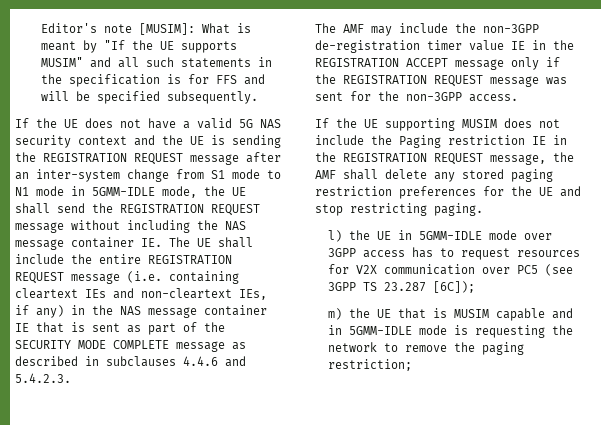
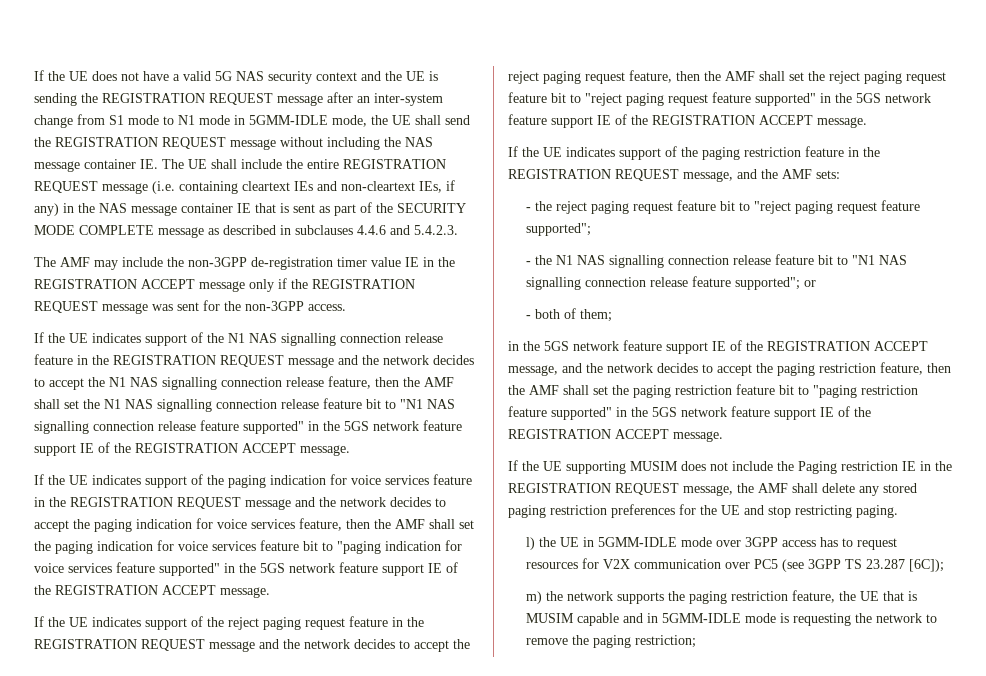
[41,23,252,35] [41,40,238,53] [41,57,273,68] [41,74,266,87] [41,91,259,104] Editor's note [MUSIM]: What is meant by "If the UE supports MUSIM" and all such statements in the specification is for FFS and will be specified subsequently. // -> (34, 75) none
(518, 98) none -> [34,332,443,346] [34,354,474,368] [34,376,454,390] [34,398,455,412] [34,420,462,434] [34,442,350,456] [34,474,472,488] [34,497,446,510] [34,518,474,532] [34,540,462,554] [34,562,458,576] [34,585,270,598] [34,616,424,630] [34,639,470,652] [508,70,946,84] [508,92,931,106] [508,114,867,128] [508,146,880,160] [508,169,840,182] [526,200,921,214] [526,223,592,236] [526,254,908,268] [526,276,817,290] [526,308,613,322] [508,340,928,354] [508,362,951,376] [508,384,918,398] [508,406,871,420] [508,429,723,442] // If the UE indicates support of the N1 NAS signalling connection release feature in the REGISTRATION REQUEST message and the network decides to accept the N1 NAS signalling connection release feature, then the AMF shall set the N1 NAS signalling connection release feature bit to "N1 NAS signalling connection release feature supported" in the 5GS network feature support IE of the REGISTRATION ACCEPT message. // If the UE indicates support of the paging indication for voice services feature in the REGISTRATION REQUEST message and the network decides to accept the paging indication for voice services feature, then the AMF shall set the paging indication for voice services feature bit to "paging indication for voice services feature supported" in the 5GS network feature support IE of the REGISTRATION ACCEPT message. // If the UE indicates support of the reject paging request feature in the REGISTRATION REQUEST message and the network decides to accept the reject paging request feature, then the AMF shall set the reject paging request feature bit to "reject paging request feature supported" in the 5GS network feature support IE of the REGISTRATION ACCEPT message. // If the UE indicates support of the paging restriction feature in the REGISTRATION REQUEST message, and the AMF sets: // - the reject paging request feature bit to "reject paging request feature supported"; // - the N1 NAS signalling connection release feature bit to "N1 NAS signalling connection release feature supported"; or // - both of them; // in the 5GS network feature support IE of the REGISTRATION ACCEPT message, and the network decides to accept the paging restriction feature, then the AMF shall set the paging restriction feature bit to "paging restriction feature supported" in the 5GS network feature support IE of the REGISTRATION ACCEPT message.
(371, 313) none -> [567,590,857,604] network supports the paging restriction feature, the

